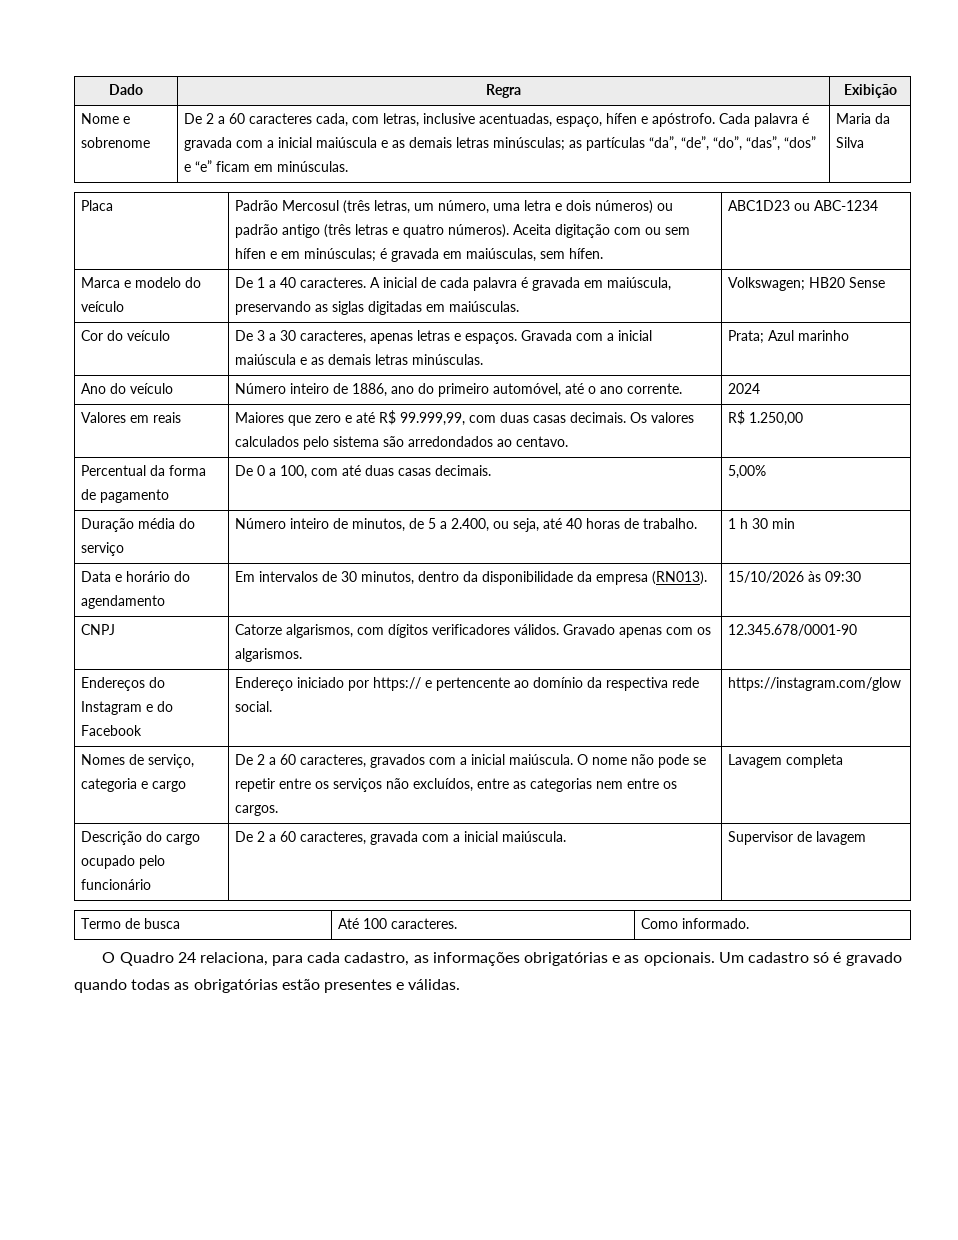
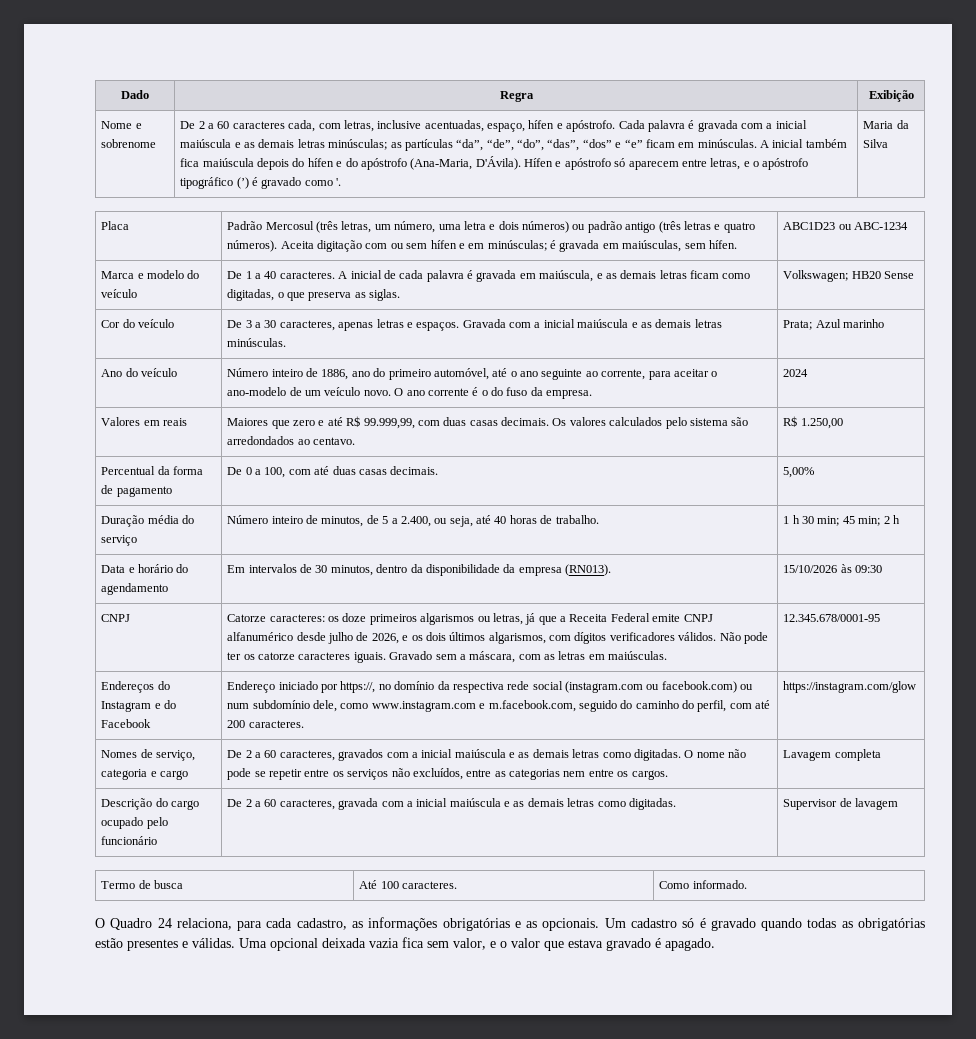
(349, 166) none -> [760,139,847,148] [180,156,809,170] [180,177,342,189] A inicial também fica maiúscula depois do hífen e do apóstrofo (Ana-Maria, D'Ávila). Hífen e apóstrofo só aparecem entre letras, e o apóstrofo tipográfico (’) é gravado como '.
[235,301,520,315] preservando as siglas digitadas em maiúsculas. -> [596,270,751,279] [227,289,401,301] e as demais letras ficam como digitadas, o que preserva as siglas.
[627,383,683,394] corrente. -> [541,369,718,380] [227,387,593,399] seguinte ao corrente, para aceitar o ano-modelo de um veículo novo. O ano corrente é o do fuso da empresa.
[772,518,796,529] min -> [817,515,900,526] min; 45 min; 2 h
(283, 629) none -> [269,613,713,625] [227,632,486,644] caracteres: os doze primeiros algarismos ou letras, já que a Receita Federal emite CNPJ alfanumérico desde julho de 2026, e os dois últimos
[563,624,712,638] [235,648,303,662] [728,624,858,636] Gravado apenas com os algarismos. | 12.345.678/0001-90 -> [719,632,768,644] [227,651,668,663] [783,614,881,622] Não pode ter os catorze caracteres iguais. Gravado sem a máscara, com as letras em maiúsculas. | 12.345.678/0001-95
[373,677,700,691] [235,701,273,712] https:// e pertencente ao domínio da respectiva rede social. -> [340,681,754,693] [227,700,771,712] [227,720,304,728] https://, no domínio da respectiva rede social (instagram.com ou facebook.com) ou num subdomínio dele, como www.instagram.com e m.facebook.com, seguido do caminho do perfil, com até 200 caracteres.
[509,754,574,765] maiúscula. -> [454,749,681,761] maiúscula e as demais letras como digitadas.
[502,831,567,842] maiúscula. -> [449,798,676,810] maiúscula e as demais letras como digitadas.
(461, 984) none -> [239,937,715,951] Uma opcional deixada vazia fica sem valor, e o valor que estava gravado é apagado.

